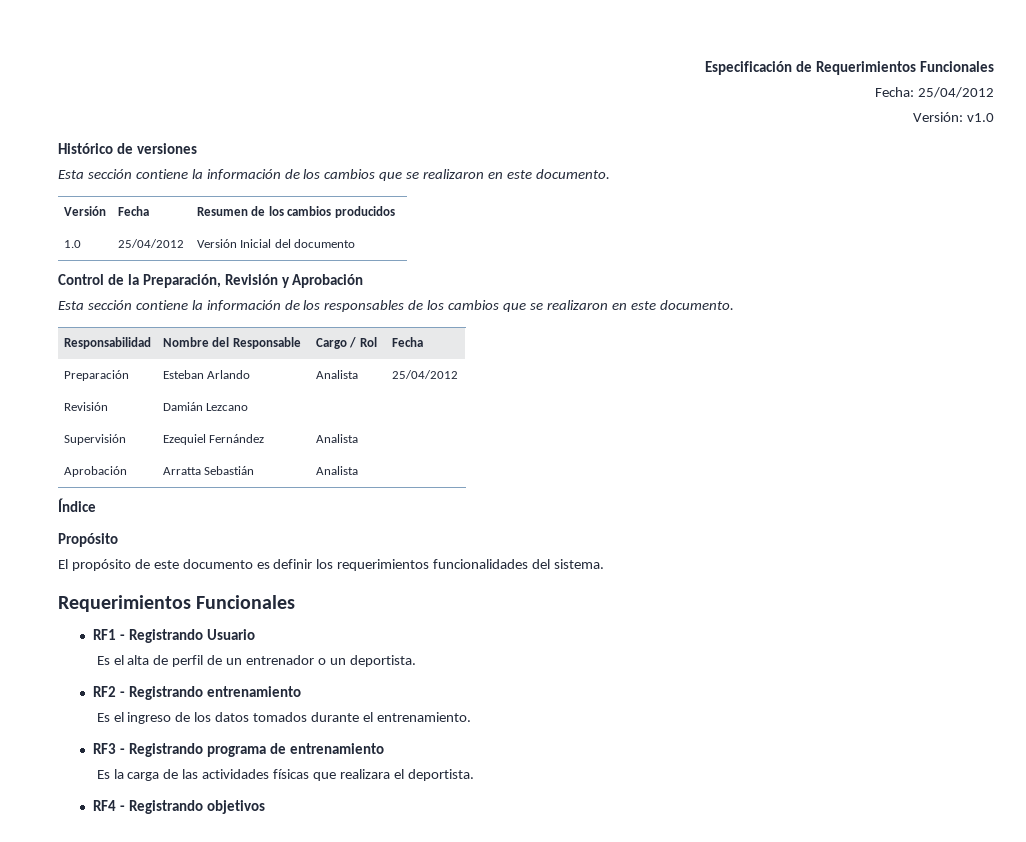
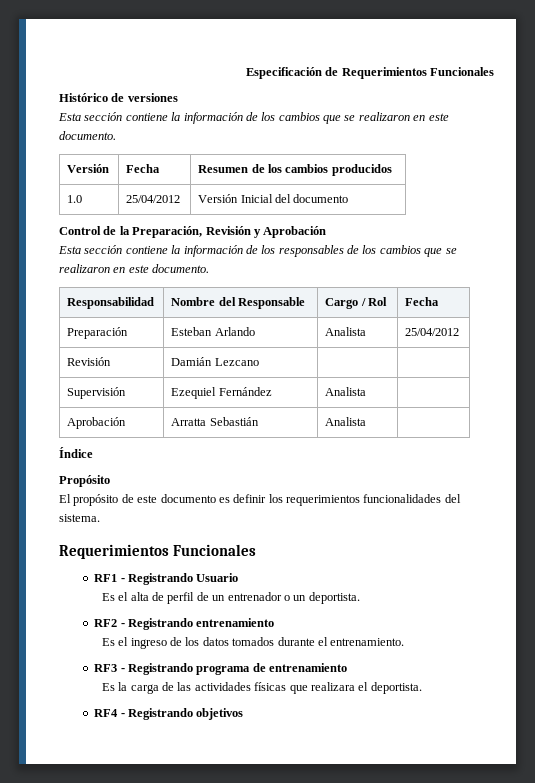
[875,87,994,98] [913,112,994,122] // Fecha: 25/04/2012 // Versión: v1.0 -> (494, 71) none

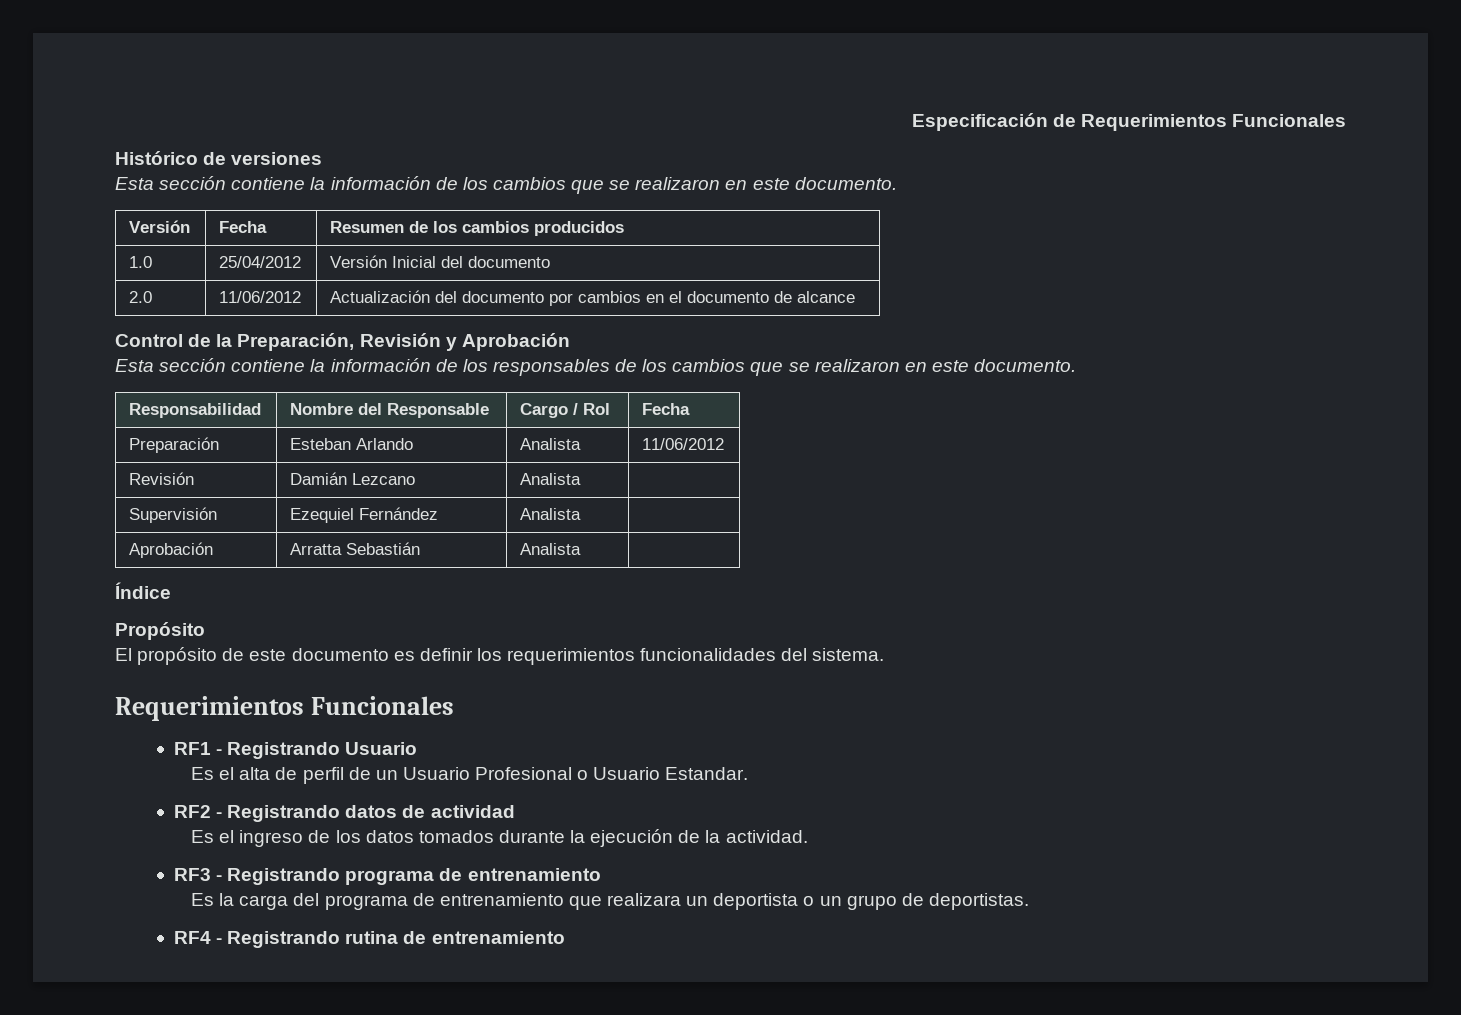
(349, 198) none -> [129,291,153,303] [219,291,302,303] [330,290,856,306] // 2.0 | 11/06/2012 | Actualización del documento por cambios en el documento de alcance
[405,328,460,336] 25/04/2012 -> [642,438,725,450] 11/06/2012
(259, 362) none -> [520,473,582,485] Analista
[227,592,360,604] entrenador o un deportista. -> [402,767,749,780] Usuario Profesional o Usuario Estandar.
[196,618,275,627] entrenamiento -> [345,805,515,818] datos de actividad
[317,637,405,646] el entrenamiento. -> [570,829,808,847] la ejecución de la actividad.
[162,682,422,694] de las actividades físicas que realizara el deportista. -> [293,893,1029,910] del programa de entrenamiento que realizara un deportista o un grupo de deportistas.
[196,708,244,720] objetivos -> [345,931,565,944] rutina de entrenamiento

